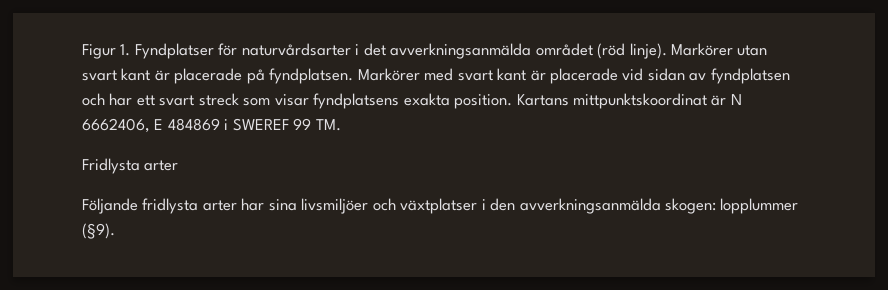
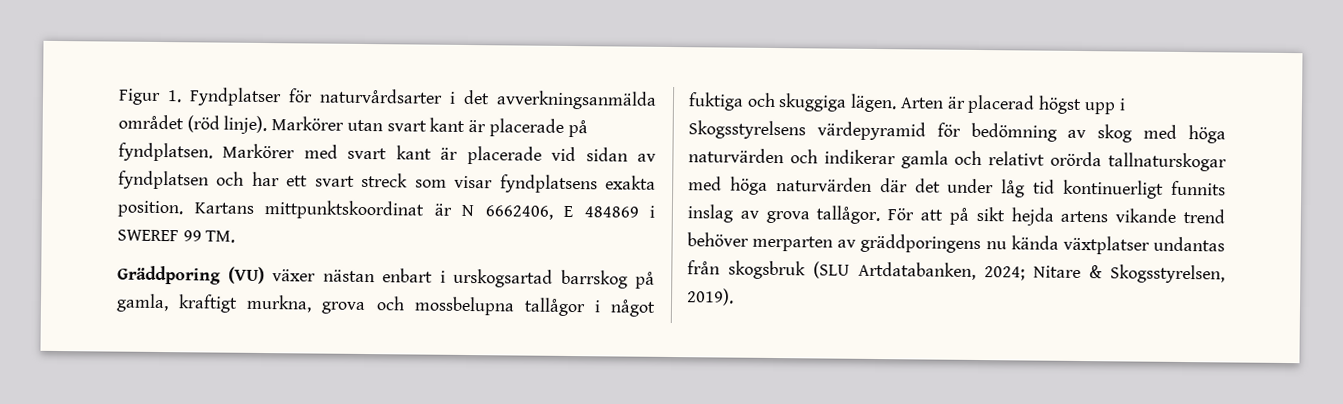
[82,158,179,174] [82,198,799,214] [82,223,115,239] Fridlysta arter // Följande fridlysta arter har sina livsmiljöer och växtplatser i den avverkningsanmälda skogen: lopplummer (§9). -> [117,265,655,289] [116,293,656,317] [688,92,1126,115] [688,120,1226,144] [688,148,1227,172] [688,176,1226,199] [687,204,1225,226] [687,232,1226,255] [687,260,1225,284] [686,288,734,306] Gräddporing (VU) växer nästan enbart i urskogsartad barrskog på gamla, kraftigt murkna, grova och mossbelupna tallågor i något fuktiga och skuggiga lägen. Arten är placerad högst upp i Skogsstyrelsens värdepyramid för bedömning av skog med höga naturvärden och indikerar gamla och relativt orörda tallnaturskogar med höga naturvärden där det under låg tid kontinuerligt funnits inslag av grova tallågor. För att på sikt hejda artens vikande trend behöver merparten av gräddporingens nu kända växtplatser undantas från skogsbruk (SLU Artdatabanken, 2024; Nitare & Skogsstyrelsen, 2019).

